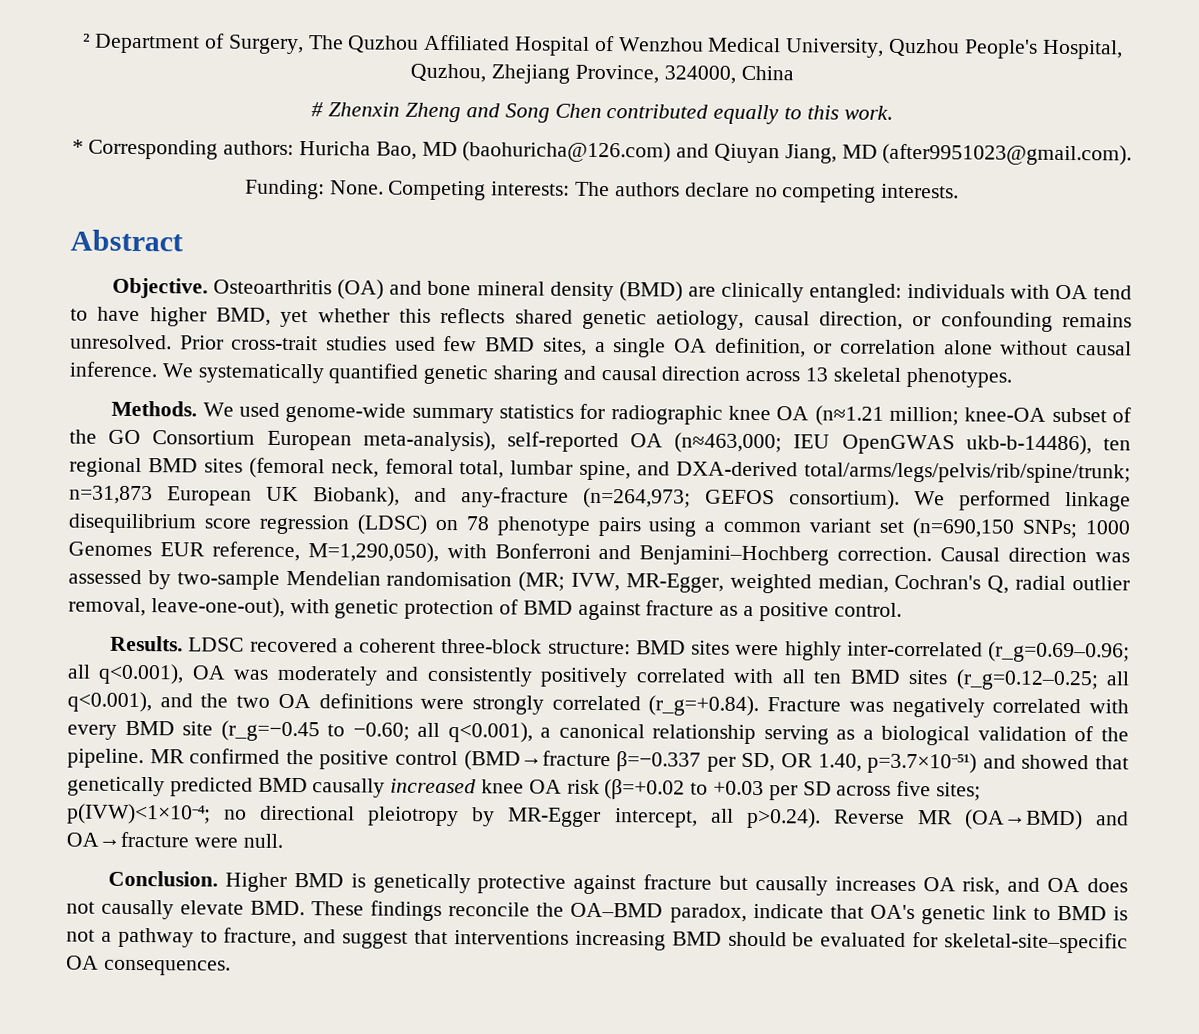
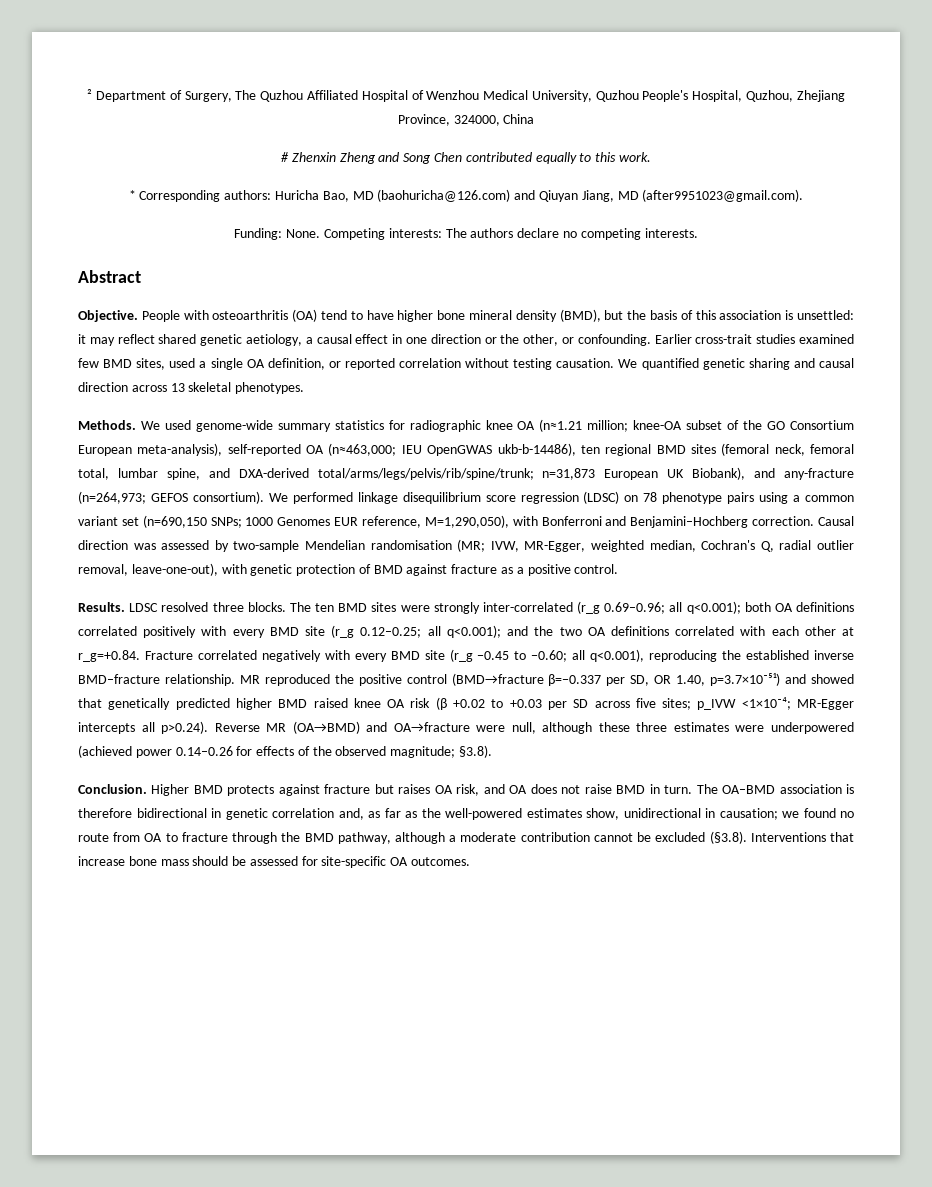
[213,279,1132,303] [70,306,1133,332] [70,334,224,350] Osteoarthritis (OA) and bone mineral density (BMD) are clinically entangled: individuals with OA tend to have higher BMD, yet whether this reflects shared genetic aetiology, causal direction, or confounding remains unresolved. Prior -> [141,309,854,322] [78,334,692,346] People with osteoarthritis (OA) tend to have higher bone mineral density (BMD), but the basis of this association is unsettled: it may reflect shared genetic aetiology, a causal effect in one direction or the other, or confounding. Earlier
[394,336,436,351] used -> [799,334,854,344] examined
(587, 346) none -> [169,358,196,368] used
[839,339,1132,356] [69,361,324,384] correlation alone without causal inference. We systematically -> [344,358,638,370] reported correlation without testing causation. We
[249,637,1131,663] [67,663,1131,691] [67,691,152,713] recovered a coherent three-block structure: BMD sites were highly inter-correlated (r_g=0.69–0.96; all q<0.001), OA was moderately and consistently positively correlated with all ten BMD sites (r_g=0.12–0.25; all q<0.001), -> [161,601,854,614] [78,625,501,638] resolved three blocks. The ten BMD sites were strongly inter-correlated (r_g 0.69–0.96; all q<0.001); both OA definitions correlated positively with every BMD site (r_g 0.12–0.25; all q<0.001);
[420,695,1129,718] [67,720,320,742] were strongly correlated (r_g=+0.84). Fracture was negatively correlated with every BMD site (r_g=−0.45 -> [675,626,855,636] [78,649,510,662] correlated with each other at r_g=+0.84. Fracture correlated negatively with every BMD site (r_g −0.45
[540,723,1129,746] [67,748,281,769] a canonical relationship serving as a biological validation of the pipeline. MR confirmed -> [649,650,855,662] [78,674,330,686] reproducing the established inverse BMD–fracture relationship. MR reproduced
[257,777,477,798] BMD causally increased -> [235,698,348,710] higher BMD raised
[604,779,686,800] (β=+0.02 -> [435,697,486,710] (β +0.02
[67,803,698,828] p(IVW)<1×10⁻⁴; no directional pleiotropy by MR-Egger intercept, -> [697,697,854,710] [78,722,135,734] p_IVW <1×10⁻⁴; MR-Egger intercepts
[242,833,283,848] null. -> [511,722,854,734] [78,745,493,758] null, although these three estimates were underpowered (achieved power 0.14–0.26 for effects of the observed magnitude; §3.8).
[350,873,567,894] is genetically protective -> [227,785,275,796] protects
[754,876,916,896] causally increases -> [398,784,431,794] raises
[101,899,1128,925] [66,927,1128,954] [66,955,231,976] causally elevate BMD. These findings reconcile the OA–BMD paradox, indicate that OA's genetic link to BMD is not a pathway to fracture, and suggest that interventions increasing BMD should be evaluated for skeletal-site–specific OA consequences. -> [584,784,855,794] [78,808,854,820] [78,831,854,844] [78,856,471,868] raise BMD in turn. The OA–BMD association is therefore bidirectional in genetic correlation and, as far as the well-powered estimates show, unidirectional in causation; we found no route from OA to fracture through the BMD pathway, although a moderate contribution cannot be excluded (§3.8). Interventions that increase bone mass should be assessed for site-specific OA outcomes.

